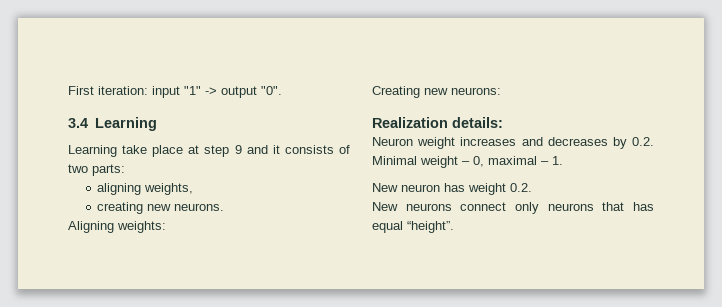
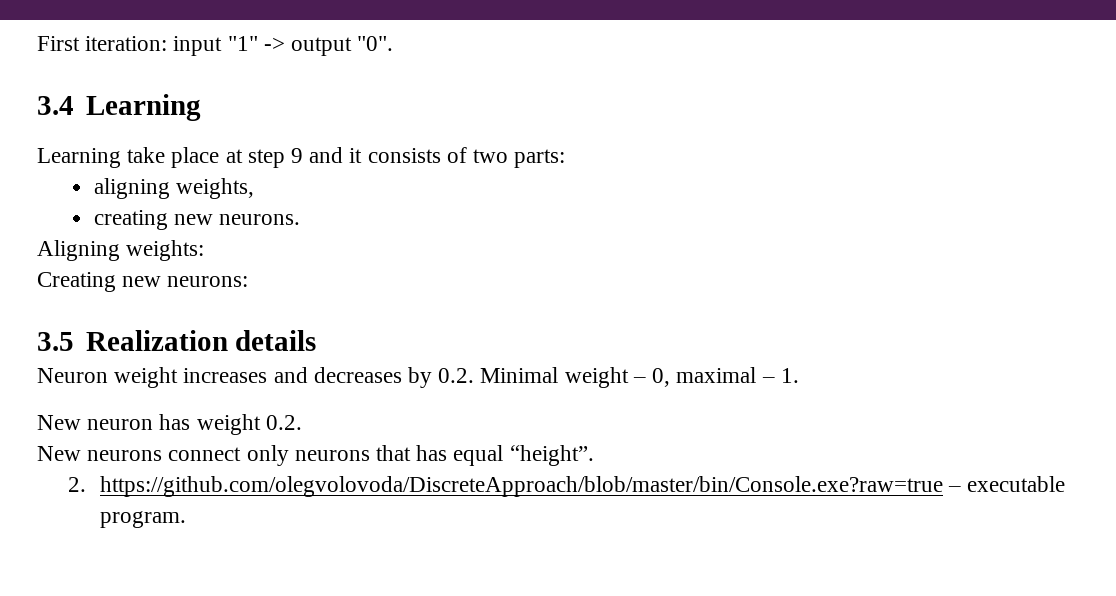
[372,117,503,128] Realization details: -> [37,330,317,351] 3.5 Realization details
(454, 227) none -> [68,476,1066,497] [99,511,186,528] // 2. https://github.com/olegvolovoda/DiscreteApproach/blob/master/bin/Console.exe?raw=true – executable program.

